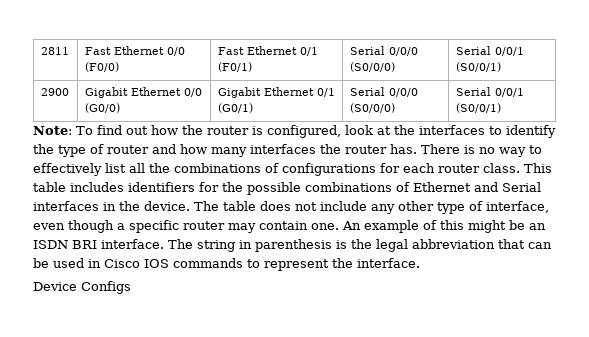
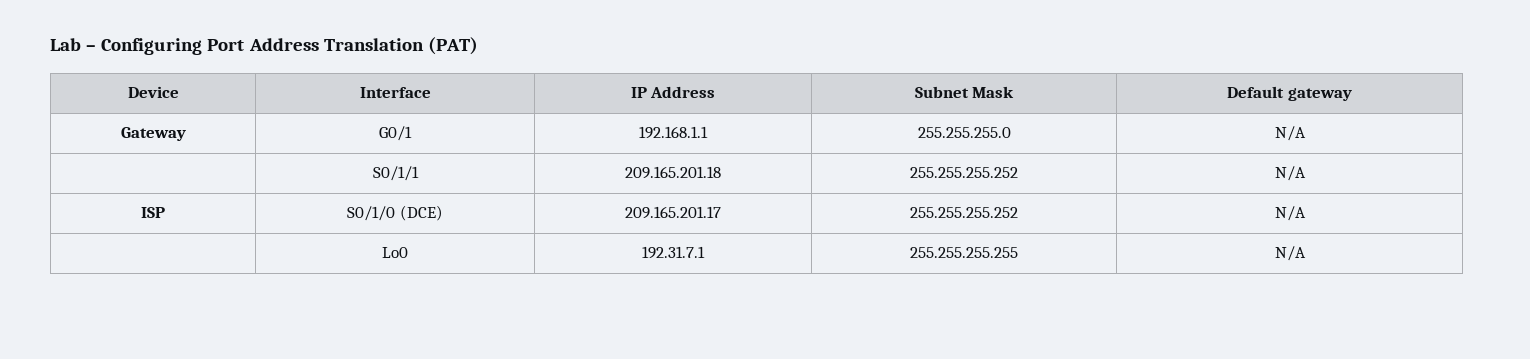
[40,47,69,55] [84,46,185,56] [84,62,119,72] [217,46,318,56] [217,62,252,72] [349,46,418,56] [349,62,395,72] [455,46,524,56] [455,62,501,72] [40,88,69,96] [84,87,202,98] [84,103,120,113] [217,87,335,98] [217,103,253,113] [349,87,418,97] [349,103,395,113] [455,87,524,97] [455,103,501,113] [33,125,556,138] [33,144,542,157] [33,163,552,176] [33,182,541,195] [33,201,549,214] [33,220,546,233] [33,239,552,252] [33,258,420,271] [33,281,131,294] 2811 | Fast Ethernet 0/0 (F0/0) | Fast Ethernet 0/1 (F0/1) | Serial 0/0/0 (S0/0/0) | Serial 0/0/1 (S0/0/1) // 2900 | Gigabit Ethernet 0/0 (G0/0) | Gigabit Ethernet 0/1 (G0/1) | Serial 0/0/0 (S0/0/0) | Serial 0/0/1 (S0/0/1) // Note: To find out how the router is configured, look at the interfaces to identify the type of router and how many interfaces the router has. There is no way to effectively list all the combinations of configurations for each router class. This table includes identifiers for the possible combinations of Ethernet and Serial interfaces in the device. The table does not include any other type of interface, even though a specific router may contain one. An example of this might be an ISDN BRI interface. The string in parenthesis is the legal abbreviation that can be used in Cisco IOS commands to represent the interface. // Device Configs -> [50,37,478,55] [127,86,179,98] [359,87,431,98] [630,86,716,98] [914,86,1015,98] [1227,86,1352,101] [120,127,186,141] [379,126,412,141] [639,126,708,139] [917,127,1011,138] [1274,126,1306,141] [372,166,419,181] [625,166,721,179] [910,167,1018,178] [1274,166,1306,181] [141,207,165,218] [347,205,443,221] [625,206,721,219] [910,207,1018,218] [1274,206,1306,221] [382,247,408,258] [642,246,705,259] [910,247,1018,258] [1274,246,1306,261] Lab – Configuring Port Address Translation (PAT) // Device | Interface | IP Address | Subnet Mask | Default gateway // Gateway | G0/1 | 192.168.1.1 | 255.255.255.0 | N/A // | S0/1/1 | 209.165.201.18 | 255.255.255.252 | N/A // ISP | S0/1/0 (DCE) | 209.165.201.17 | 255.255.255.252 | N/A // | Lo0 | 192.31.7.1 | 255.255.255.255 | N/A

